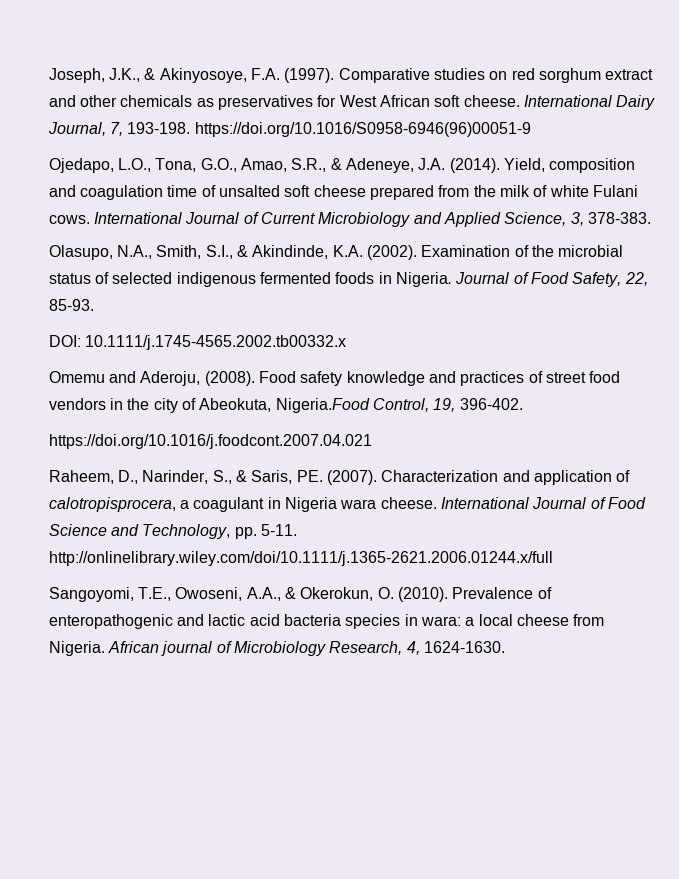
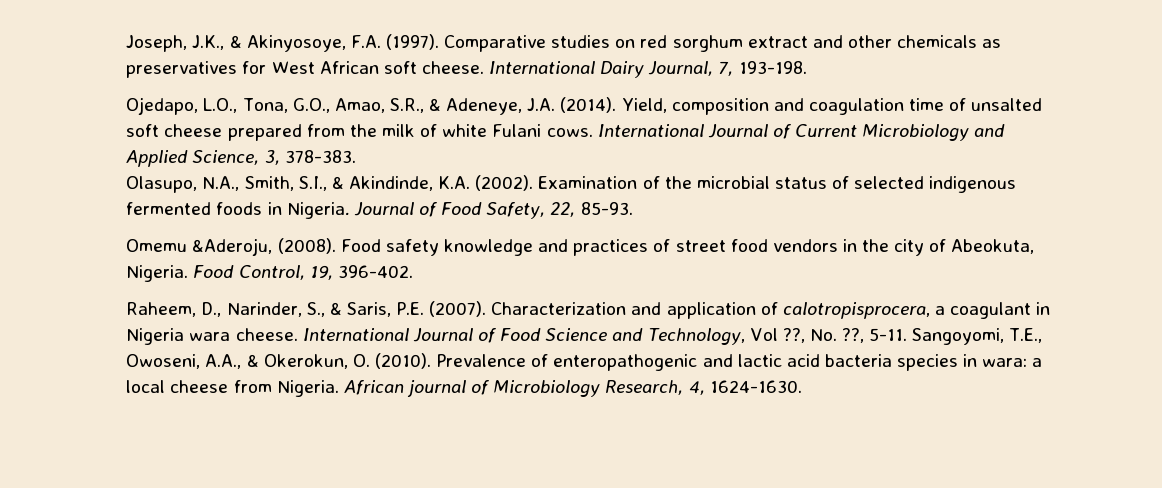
[194,122,531,137] https://doi.org/10.1016/S0958-6946(96)00051-9 -> (807, 67) none
[48,335,347,350] // DOI: 10.1111/j.1745-4565.2002.tb00332.x -> (633, 208) none
[109,371,201,386] and Aderoju, -> [192,238,273,256] &Aderoju,
[275,398,370,413] Nigeria.Food -> [126,265,235,282] Nigeria. Food
[48,434,372,449] // https://doi.org/10.1016/j.foodcont.2007.04.021 -> (413, 271) none
[296,470,323,482] PE. -> [396,302,425,315] P.E.
[234,524,297,539] [48,551,553,566] pp. 5-11. http://onlinelibrary.wiley.com/doi/10.1111/j.1365-2621.2006.01244.x/full // -> [750,328,908,343] Vol ??, No. ??, 5-11.

